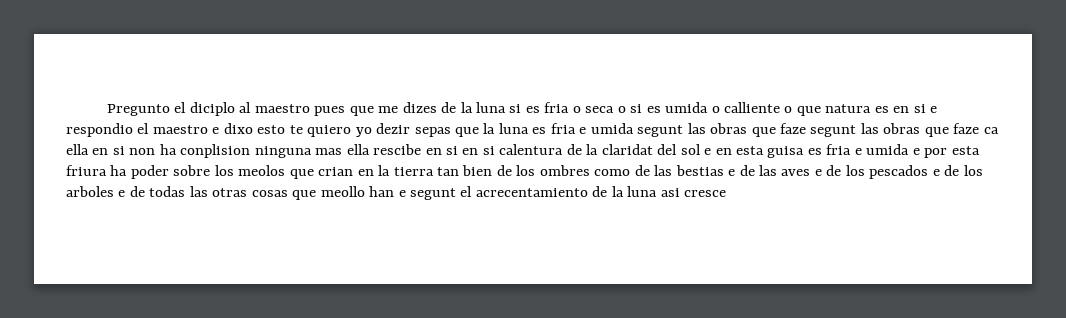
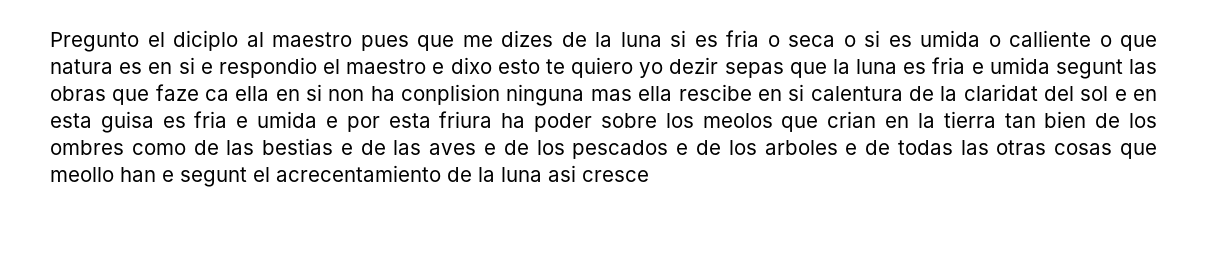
[810,123,980,137] segunt las obras que faze -> (199, 92) none
[462,146,495,155] en si -> (805, 92) none

